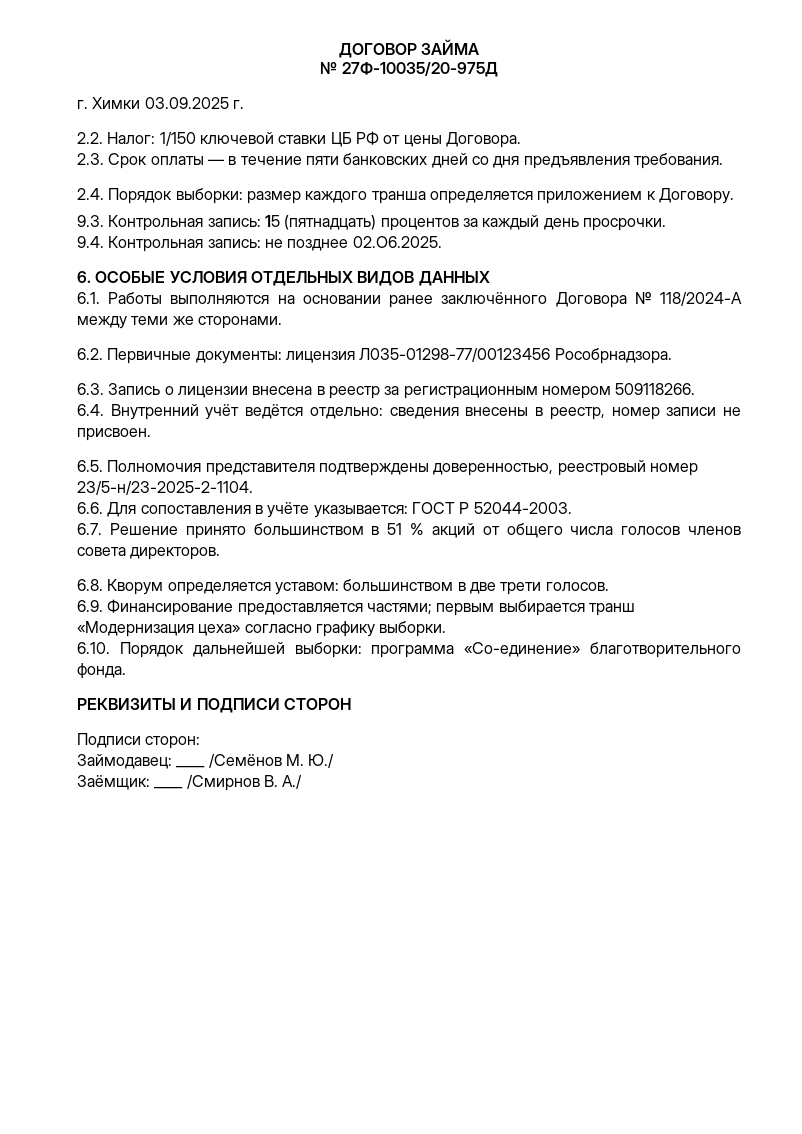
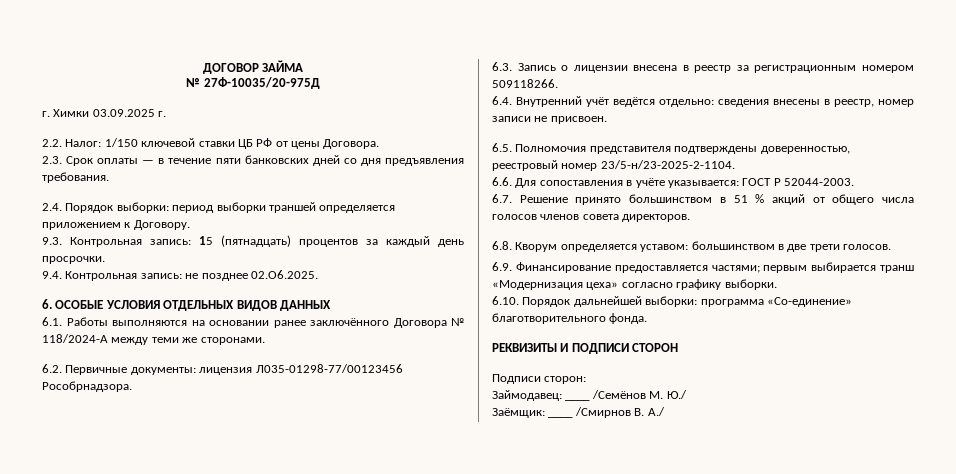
[246,191,426,204] размер каждого транша -> [172,202,316,213] период выборки траншей

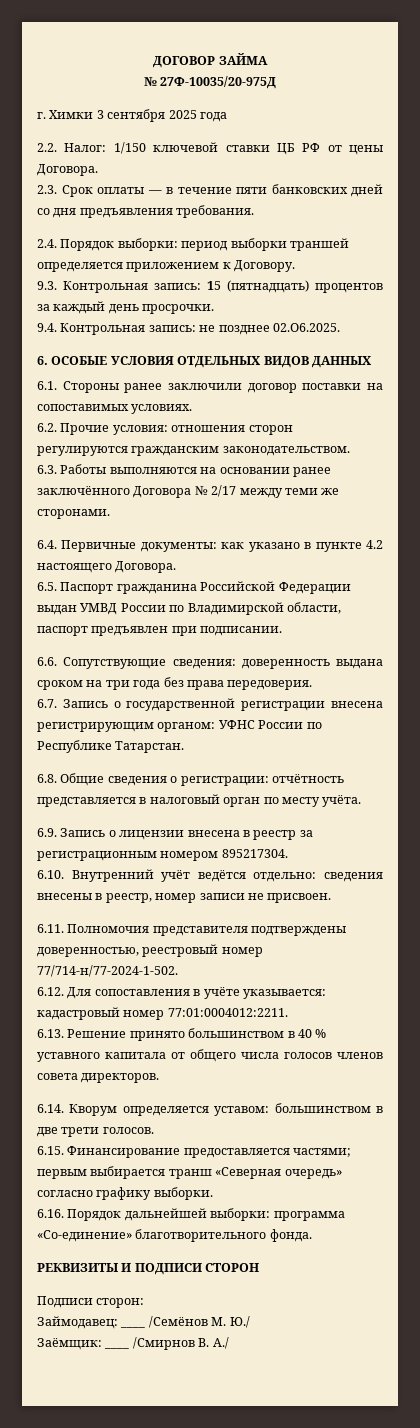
[92,109,167,117] 03.09.2025 г. -> [96,109,227,122] 3 сентября 2025 года
(62, 321) none -> [62,381,383,393] [37,404,193,414] [37,423,293,435] [37,446,350,456] [37,465,57,474] Стороны ранее заключили договор поставки на сопоставимых условиях. // 6.2. Прочие условия: отношения сторон регулируются гражданским законодательством. // 6.3.
[42,334,108,343] 118/2024-А -> [211,485,237,497] 2/17
[42,364,62,373] 6.2. -> [37,540,57,549] 6.4.
[199,364,403,375] [42,381,132,392] [492,62,512,71] лицензия Л035-01298-77/00123456 Рособрнадзора. // 6.3. -> [221,540,383,552] [37,561,177,573] [37,581,351,594] [37,602,341,615] [37,626,283,636] [37,657,383,669] [37,677,313,690] [37,698,383,711] [37,720,322,732] [37,740,185,753] [37,773,344,786] [37,794,362,807] [37,828,57,837] как указано в пункте 4.2 настоящего Договора. // 6.5. Паспорт гражданина Российской Федерации выдан УМВД России по Владимирской области, паспорт предъявлен при подписании. // 6.6. Сопутствующие сведения: доверенность выдана сроком на три года без права передоверия. // 6.7. Запись о государственной регистрации внесена регистрирующим органом: УФНС России по Республике Татарстан. // 6.8. Общие сведения о регистрации: отчётность представляется в налоговый орган по месту учёта. // 6.9.
[492,79,558,88] [492,96,512,105] 509118266. // 6.4. -> [221,849,288,858] [37,870,64,879] 895217304. // 6.10.
[492,143,512,152] 6.5. -> [37,924,64,933] 6.11.
[600,160,735,169] [492,177,512,186] 23/5-н/23-2025-2-1104. // 6.6. -> [37,965,178,977] [37,987,64,996] 77/714-н/77-2024-1-502. // 6.12.
[742,178,854,186] [492,194,805,205] ГОСТ Р 52044-2003. // 6.7. Решение принято большинством в 51 % акций -> [37,1007,288,1020] [37,1028,327,1041] [37,1052,166,1062] кадастровый номер 77:01:0004012:2211. // 6.13. Решение принято большинством в 40 % уставного капитала
[492,241,512,250] 6.8. -> [37,1104,64,1113] 6.14.
[492,262,512,271] 6.9. -> [37,1146,64,1155] 6.15.
[492,280,619,290] «Модернизация цеха» -> [215,1167,342,1179] «Северная очередь»
[492,296,519,305] 6.10. -> [37,1209,64,1218] 6.16.

